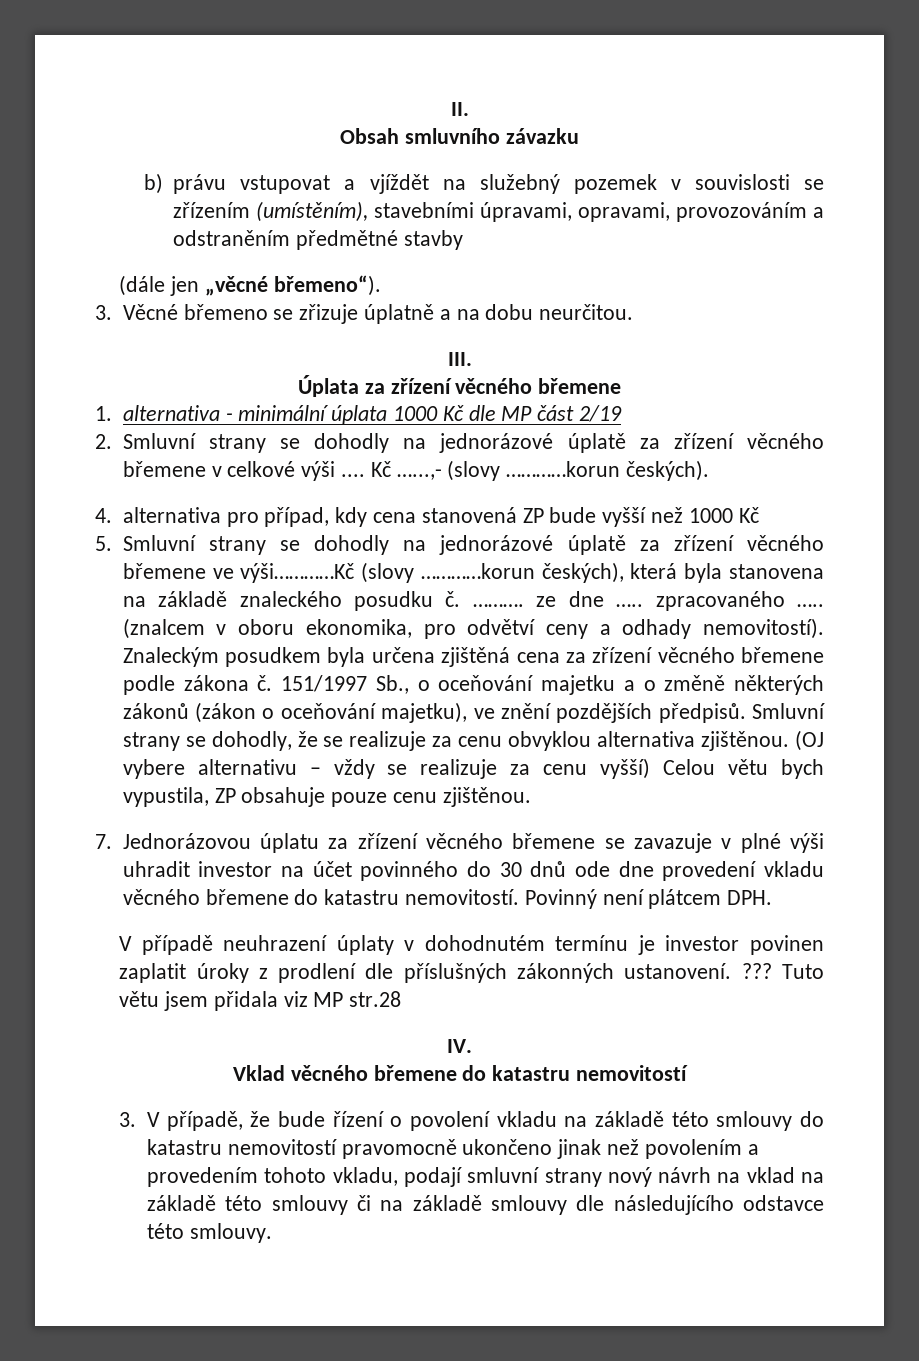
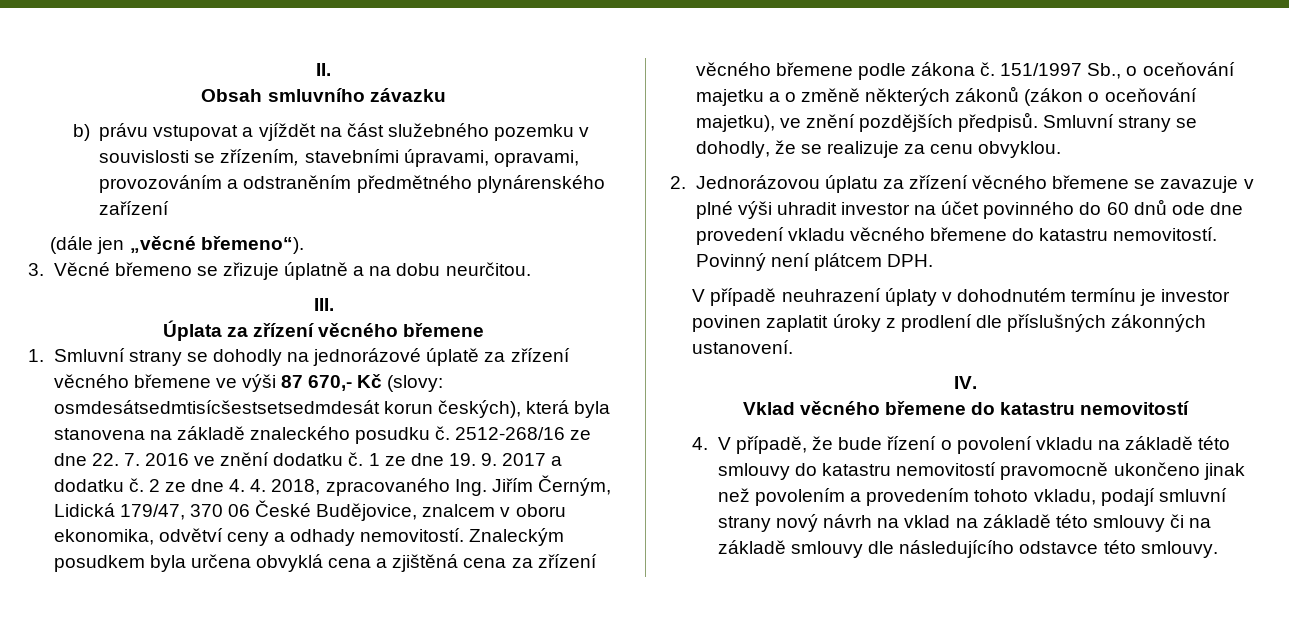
[479,174,657,194] služebný pozemek -> [346,123,575,141] část služebného pozemku
[173,201,369,222] zřízením (umístěním), -> [220,149,300,166] zřízením,
[296,230,463,250] předmětné stavby -> [356,175,605,193] [99,201,170,215] předmětného plynárenského zařízení
[122,405,622,425] [95,433,825,453] [122,460,709,481] [95,507,759,527] [95,536,112,551] alternativa - minimální úplata 1000 Kč dle MP část 2/19 // 2. Smluvní strany se dohodly na jednorázové úplatě za zřízení věcného břemene v celkové výši .... Kč …...,- (slovy …………korun českých). // 4. alternativa pro případ, kdy cena stanovená ZP bude vyšší než 1000 Kč // 5. -> (44, 355) none
[240,562,535,583] výši…………Kč (slovy …………korun -> [241,374,444,392] [53,400,433,414] výši 87 670,- Kč (slovy: osmdesátsedmtisícšestsetsedmdesát korun
[472,591,824,611] [122,618,205,639] ………. ze dne ….. zpracovaného ….. (znalcem -> [455,427,592,440] [53,452,563,466] [53,475,611,496] [53,500,496,521] 2512-268/16 ze dne 22. 7. 2016 ve znění dodatku č. 1 ze dne 19. 9. 2017 a dodatku č. 2 ze dne 4. 4. 2018, zpracovaného Ing. Jiřím Černým, Lidická 179/47, 370 06 České Budějovice, znalcem
[423,624,456,639] pro -> (154, 537) none
[703,618,825,639] nemovitostí). -> [360,528,465,542] nemovitostí.
(435, 655) none -> [255,554,388,572] obvyklá cena a
[508,730,824,751] [122,758,824,779] [122,787,531,807] [95,834,112,849] obvyklou alternativa zjištěnou. (OJ vybere alternativu – vždy se realizuje za cenu vyšší) Celou větu bych vypustila, ZP obsahuje pouze cenu zjištěnou. // 7. -> [978,141,1062,158] [670,176,686,189] obvyklou. // 2.
[499,862,522,877] 30 -> [1106,202,1129,215] 60
[741,963,825,979] [119,991,402,1011] ??? Tuto větu jsem přidala viz MP str.28 -> (794, 347) none
[119,1112,137,1127] 3. -> [692,437,709,450] 4.

